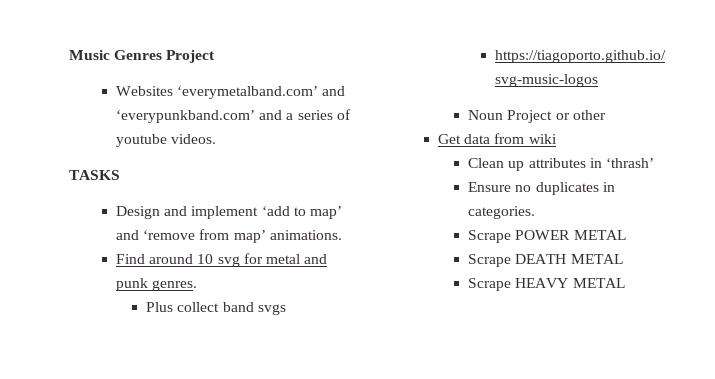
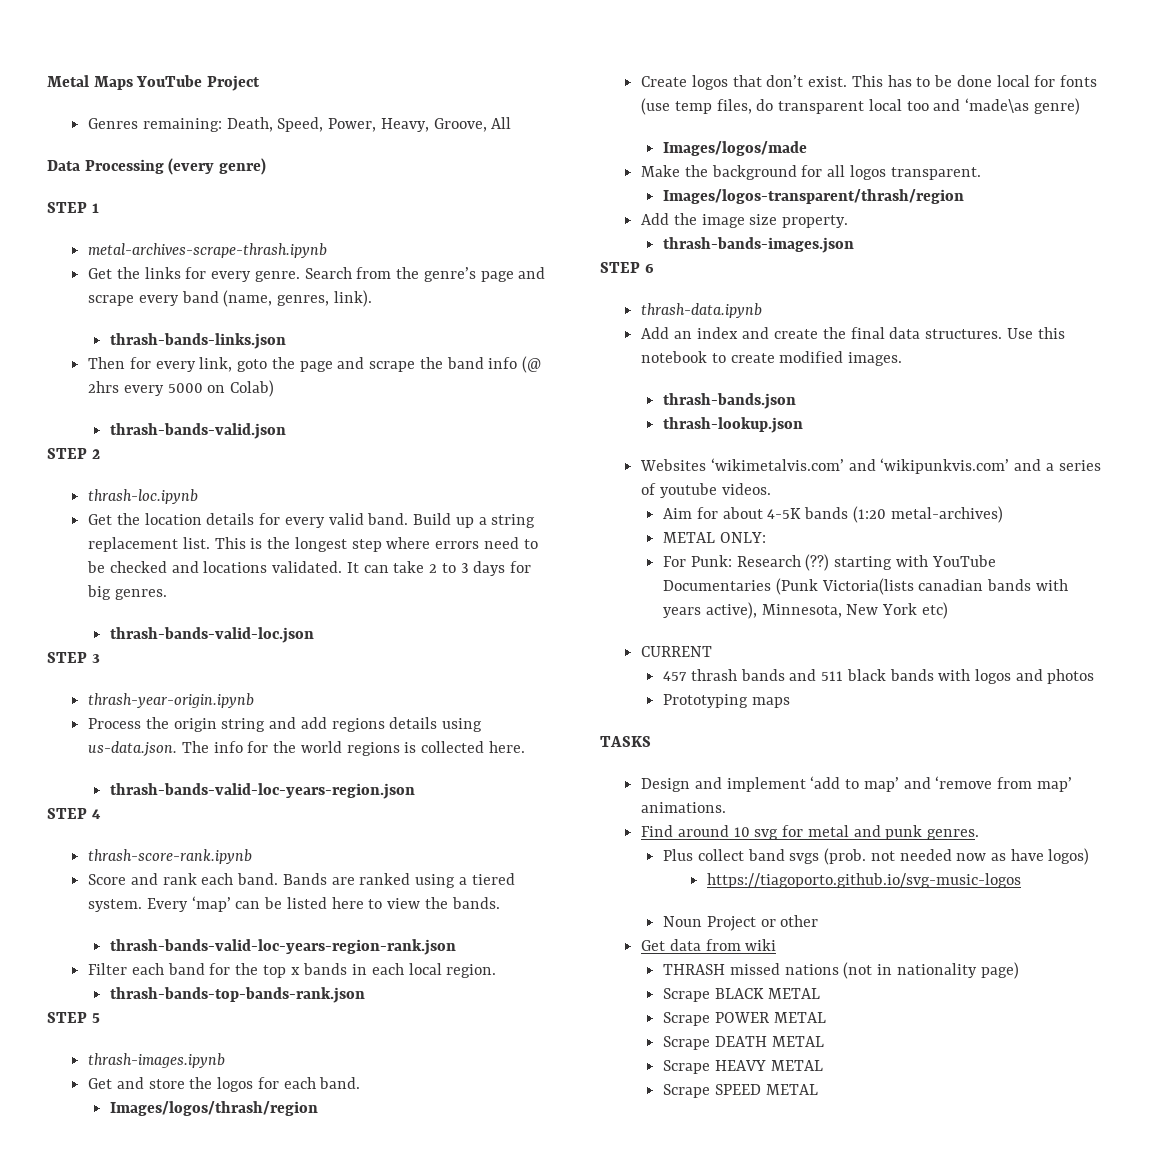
[69,50,216,63] [116,86,346,99] [116,110,256,123] Music Genres Project // Websites ‘everymetalband.com’ and ‘everypunkband.com’ -> [47,75,261,91] [88,117,512,132] [47,158,267,175] [47,202,99,213] [88,243,328,258] [88,267,546,282] [88,290,372,307] [110,333,287,349] [88,356,541,373] [88,380,275,397] [110,423,287,439] [47,448,100,459] [88,489,199,504] [88,513,536,528] [88,537,538,552] [87,561,531,576] [87,585,167,600] [110,627,315,643] [47,652,100,663] [88,693,255,708] [88,717,483,732] [88,741,525,756] [110,783,416,799] [47,808,101,819] [88,849,253,864] [88,873,515,888] [88,896,500,912] [110,939,457,955] [88,963,497,978] [110,987,366,1003] [47,1012,100,1023] [88,1053,226,1068] [88,1077,361,1092] [110,1101,319,1116] [641,75,1097,90] [641,98,1080,115] [663,141,808,156] [641,165,981,180] [663,189,965,204] [641,213,849,228] [663,237,855,253] [600,262,654,273] [641,303,763,318] [641,327,1065,339] [641,351,903,366] [663,393,797,409] [663,417,804,433] [640,458,1010,474] Metal Maps YouTube Project // Genres remaining: Death, Speed, Power, Heavy, Groove, All // Data Processing (every genre) // STEP 1 // metal-archives-scrape-thrash.ipynb // Get the links for every genre. Search from the genre’s page and scrape every band (name, genres, link). // thrash-bands-links.json // Then for every link, goto the page and scrape the band info (@ 2hrs every 5000 on Colab) // thrash-bands-valid.json // STEP 2 // thrash-loc.ipynb // Get the location details for every valid band. Build up a string replacement list. This is the longest step where errors need to be checked and locations validated. It can take 2 to 3 days for big genres. // thrash-bands-valid-loc.json // STEP 3 // thrash-year-origin.ipynb // Process the origin string and add regions details using us-data.json. The info for the world regions is collected here. // thrash-bands-valid-loc-years-region.json // STEP 4 // thrash-score-rank.ipynb // Score and rank each band. Bands are ranked using a tiered system. Every ‘map’ can be listed here to view the bands. // thrash-bands-valid-loc-years-region-rank.json // Filter each band for the top x bands in each local region. // thrash-bands-top-bands-rank.json // STEP 5 // thrash-images.ipynb // Get and store the logos for each band. // Images/logos/thrash/region // Create logos that don’t exist. This has to be done local for fonts (use temp files, do transparent local too and ‘made\as genre) // Images/logos/made // Make the background for all logos transparent. // Images/logos-transparent/thrash/region // Add the image size property. // thrash-bands-images.json // STEP 6 // thrash-data.ipynb // Add an index and create the final data structures. Use this notebook to create modified images. // thrash-bands.json // thrash-lookup.json // Websites ‘wikimetalvis.com’ and ‘wikipunkvis.com’
(217, 139) none -> [663,506,1003,523] [663,532,766,543] [663,554,996,571] [663,578,1068,595] [663,602,948,619] [641,646,713,657] [663,669,1095,684] [663,694,790,708] // Aim for about 4-5K bands (1:20 metal-archives) // METAL ONLY: // For Punk: Research (??) starting with YouTube Documentaries (Punk Victoria(lists canadian bands with years active), Minnesota, New York etc) // CURRENT // 457 thrash bands and 511 black bands with logos and photos // Prototyping maps
(286, 309) none -> [824,848,1090,865] (prob. not needed now as have logos)
[468,158,654,171] [468,182,615,195] [468,206,536,219] Clean up attributes in ‘thrash’ // Ensure no duplicates in categories. -> [663,962,1019,979] [663,988,820,1002] THRASH missed nations (not in nationality page) // Scrape BLACK METAL
(625, 283) none -> [663,1084,818,1098] // Scrape SPEED METAL

